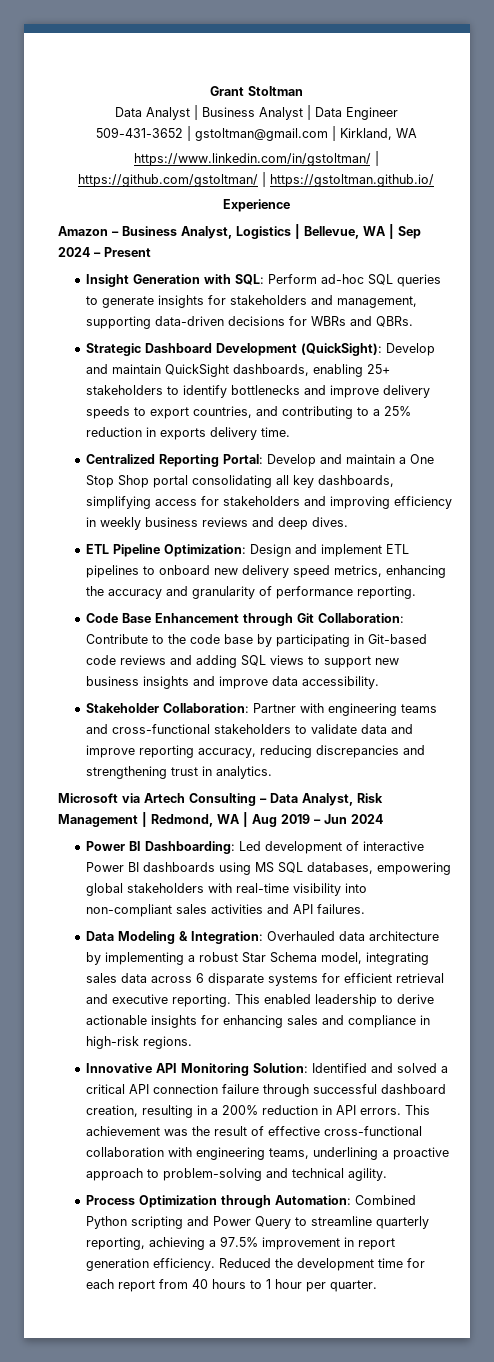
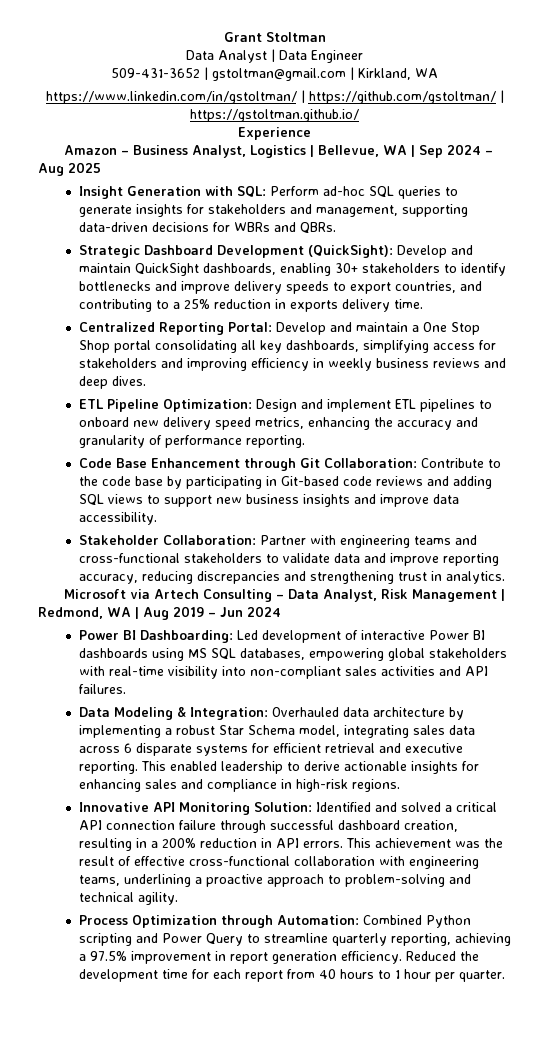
[201,105,311,120] Business Analyst | -> (275, 55) none
[104,247,151,257] Present -> [38,162,101,176] Aug 2025
[367,364,391,374] 25+ -> [334,263,358,273] 30+

